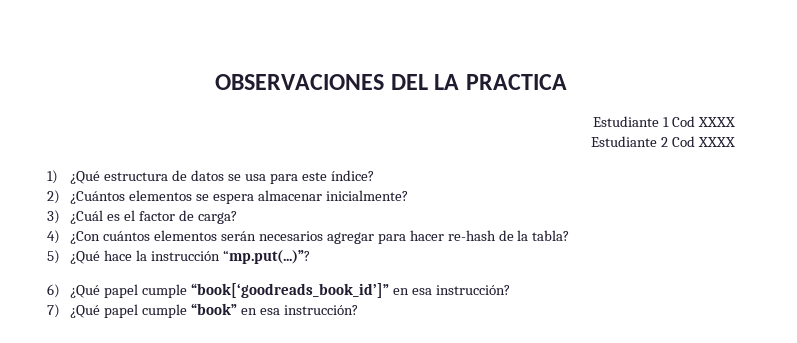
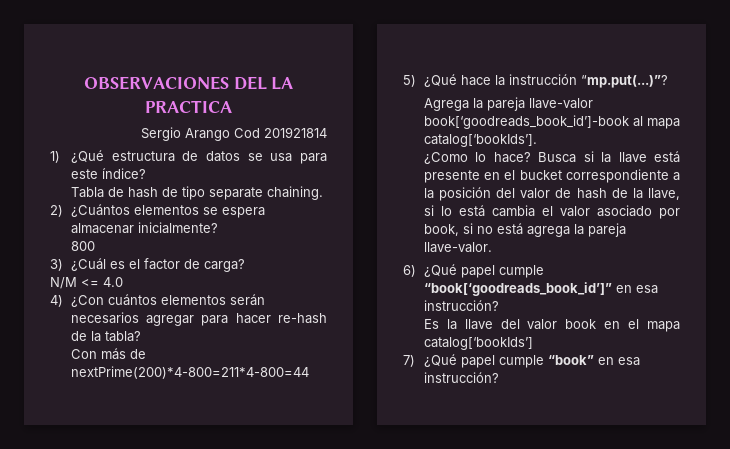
[593,116,735,127] [591,136,735,147] Estudiante 1 Cod XXXX // Estudiante 2 Cod XXXX -> [141,127,327,141] Sergio Arango Cod 201921814
(374, 175) none -> [70,186,323,200] // Tabla de hash de tipo separate chaining.
(408, 195) none -> [70,241,95,251] // 800
(237, 217) none -> [50,277,123,289] // N/M <= 4.0
(570, 235) none -> [70,348,146,360] [70,366,309,379] // Con más de nextPrime(200)*4-800=211*4-800=44
(310, 257) none -> [423,97,593,111] [423,115,680,129] [423,134,537,147] [423,151,680,165] [423,169,680,183] [423,187,680,201] [423,205,680,219] [423,223,626,237] [423,242,492,253] // Agrega la pareja llave-valor book[‘goodreads_book_id’]-book al mapa catalog[‘bookIds’]. // ¿Como lo hace? Busca si la llave está presente en el bucket correspondiente a la posición del valor de hash de la llave, si lo está cambia el valor asociado por book, si no está agrega la pareja llave-valor.
(510, 290) none -> [423,319,680,332] [423,337,533,350] // Es la llave del valor book en el mapa catalog[‘bookIds’]

